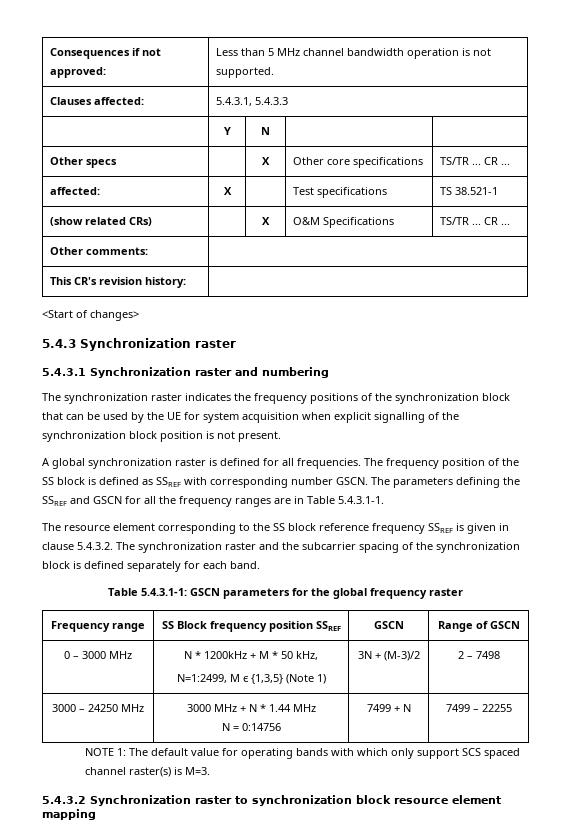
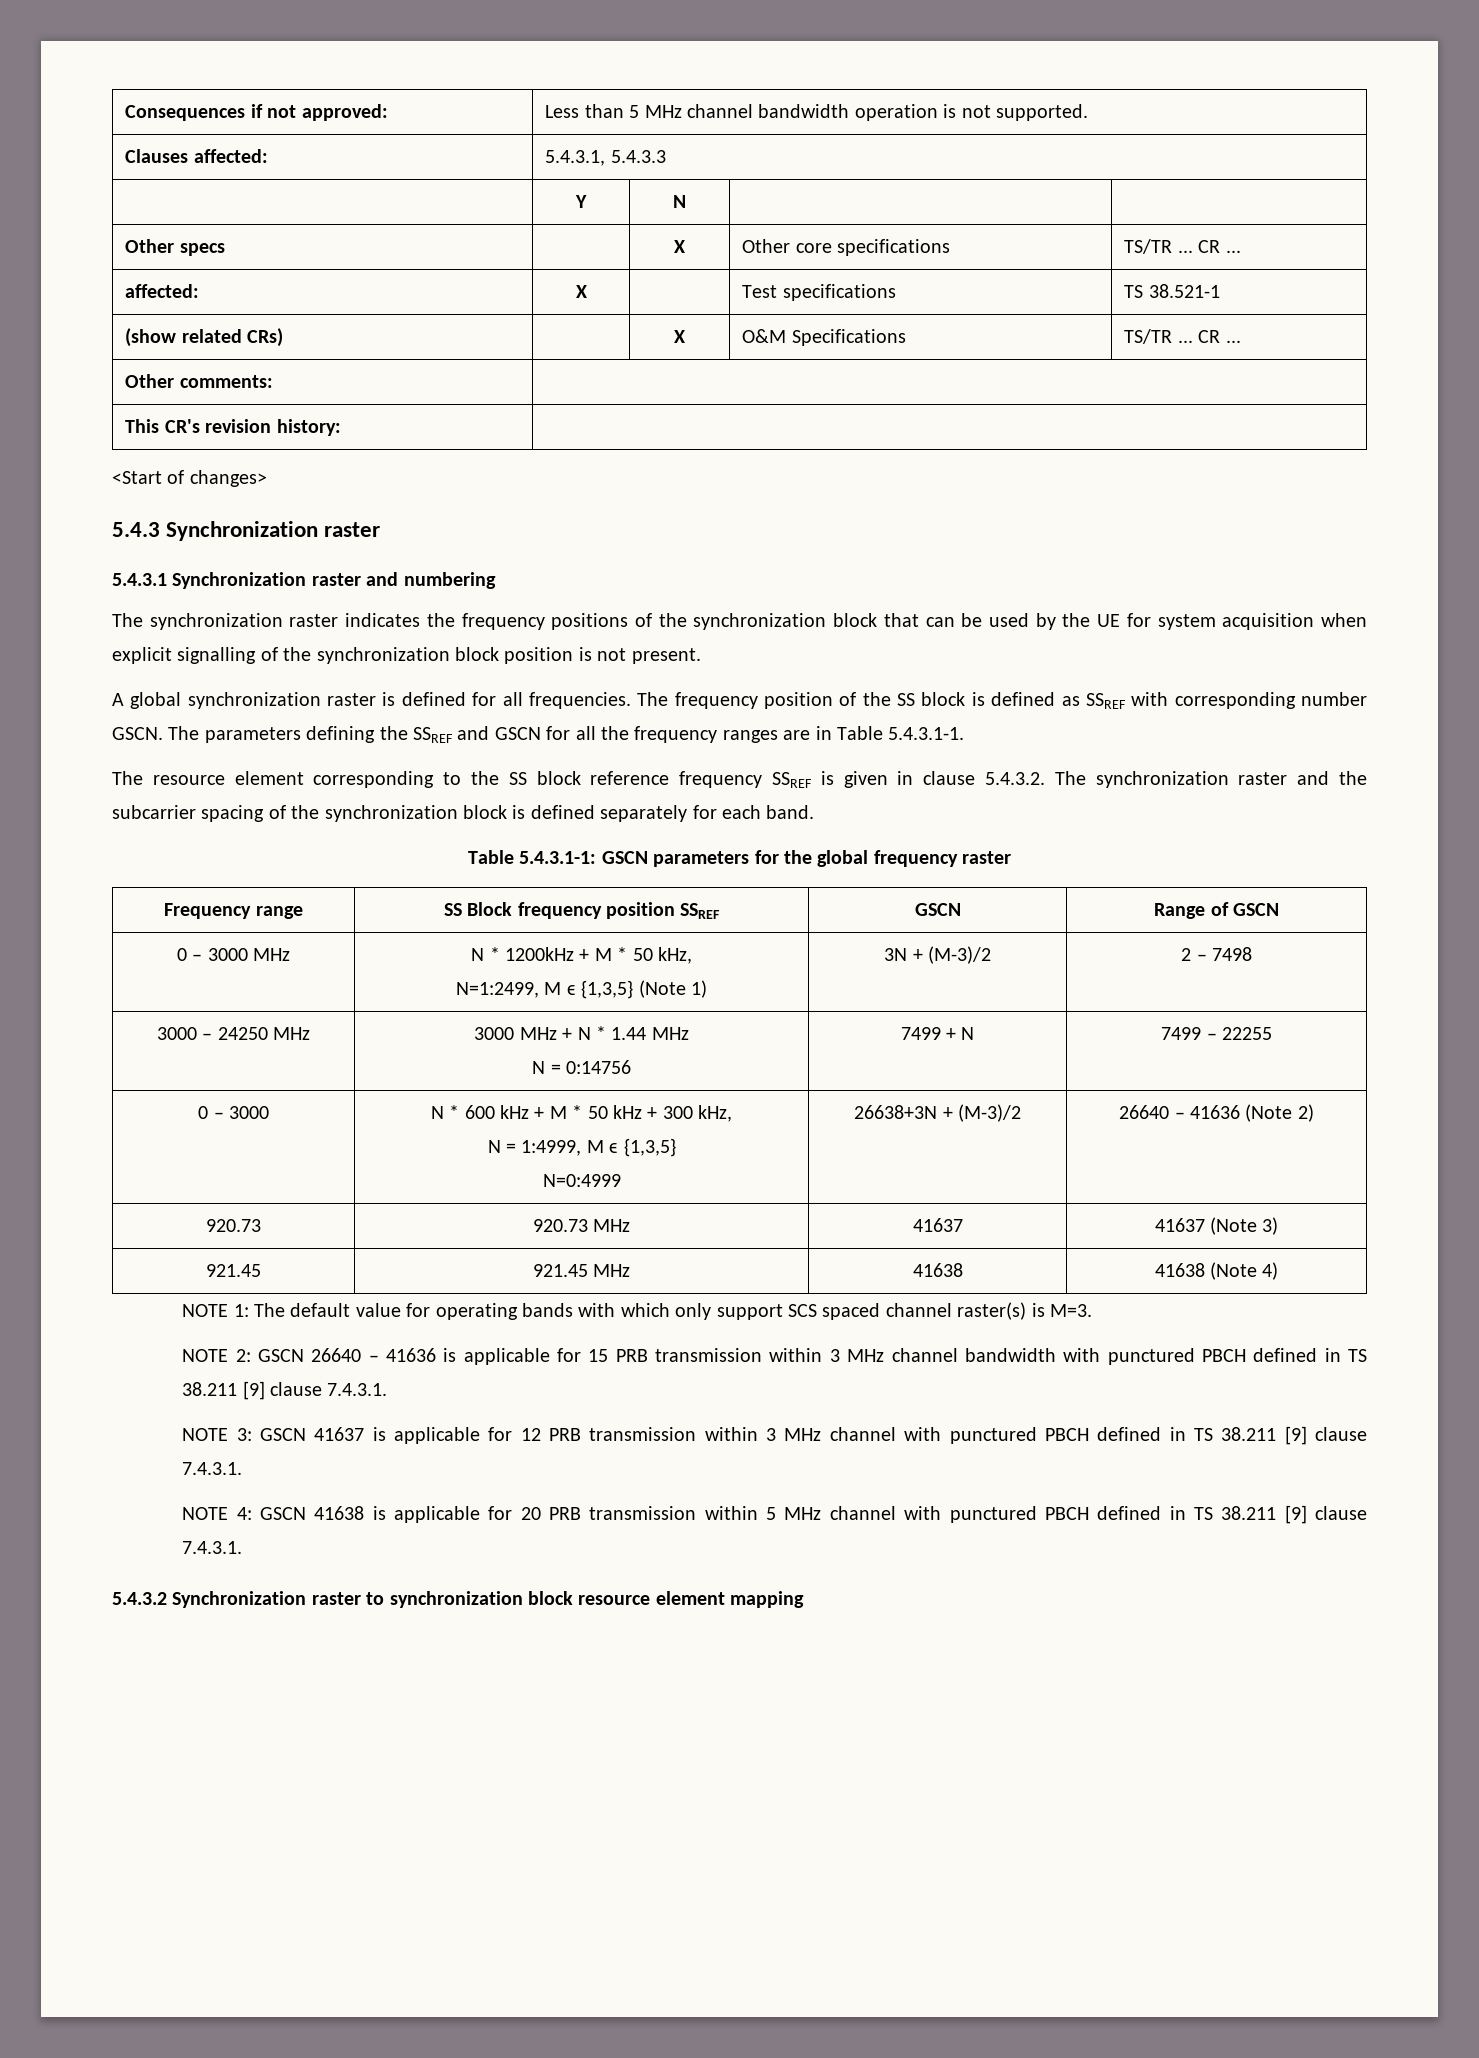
(512, 708) none -> [198,1106,269,1119] [430,1105,733,1122] [487,1138,676,1157] [542,1174,621,1187] [854,1104,1021,1122] [1119,1104,1314,1122] [206,1219,261,1232] [532,1219,631,1232] [912,1218,963,1232] [1154,1217,1279,1235] [206,1264,261,1277] [532,1264,631,1277] [912,1263,963,1277] [1154,1262,1279,1280] // 0 – 3000 | N * 600 kHz + M * 50 kHz + 300 kHz, // N = 1:4999, M ϵ {1,3,5} // N=0:4999 | 26638+3N + (M-3)/2 | 26640 – 41636 (Note 2) // 920.73 | 920.73 MHz | 41637 | 41637 (Note 3) // 921.45 | 921.45 MHz | 41638 | 41638 (Note 4)
(210, 771) none -> [182,1348,1367,1365] [182,1381,388,1400] [182,1426,1368,1445] [182,1462,243,1475] [182,1505,1368,1524] [182,1541,243,1554] // NOTE 2: GSCN 26640 – 41636 is applicable for 15 PRB transmission within 3 MHz channel bandwidth with punctured PBCH defined in TS 38.211 [9] clause 7.4.3.1. // NOTE 3: GSCN 41637 is applicable for 12 PRB transmission within 3 MHz channel with punctured PBCH defined in TS 38.211 [9] clause 7.4.3.1. // NOTE 4: GSCN 41638 is applicable for 20 PRB transmission within 5 MHz channel with punctured PBCH defined in TS 38.211 [9] clause 7.4.3.1.

